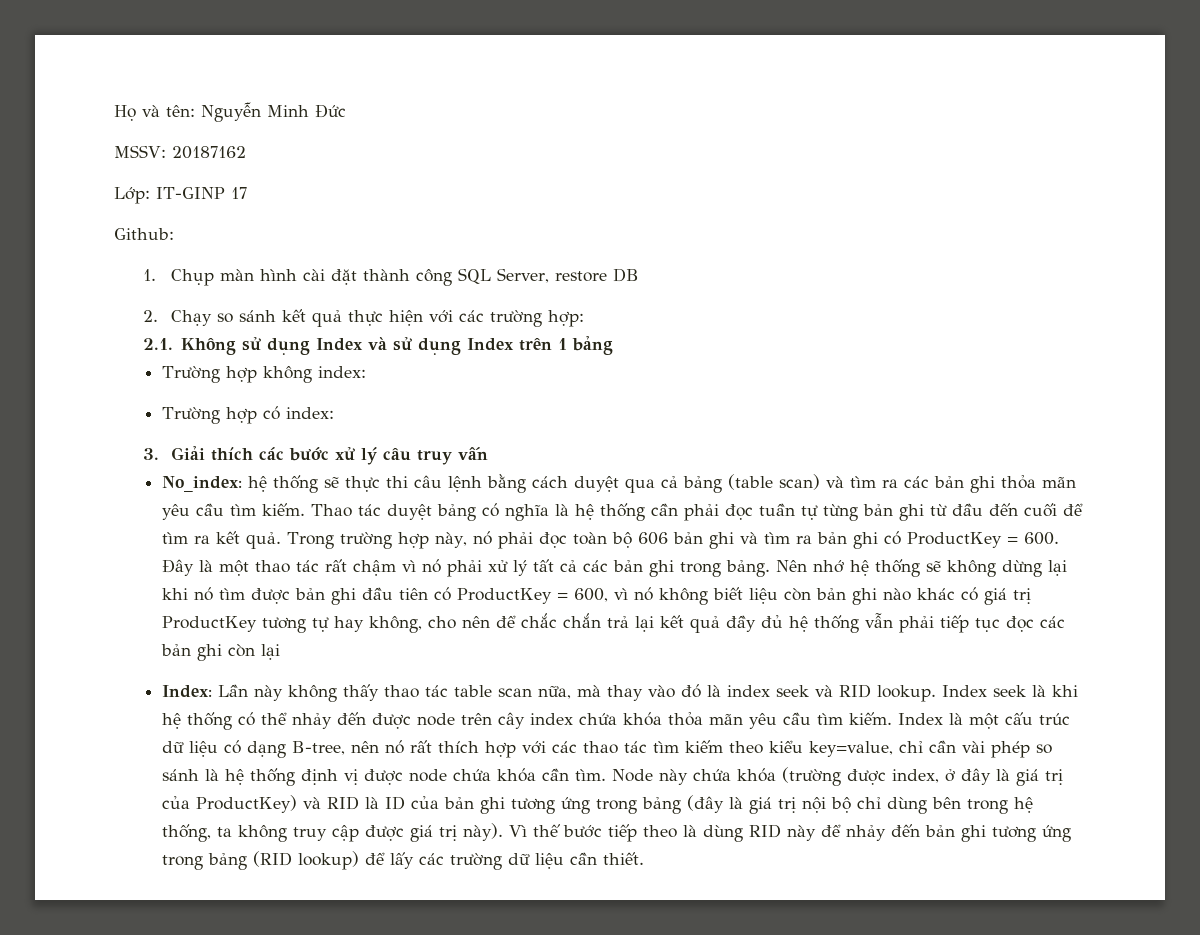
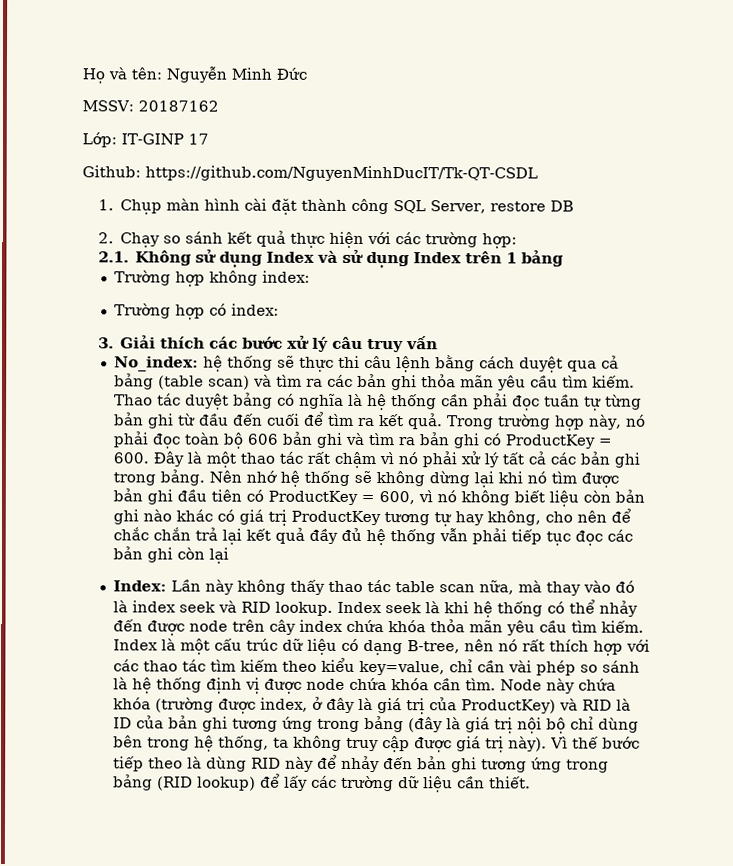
(174, 234) none -> [145,165,538,182] https://github.com/NguyenMinhDucIT/Tk-QT-CSDL

